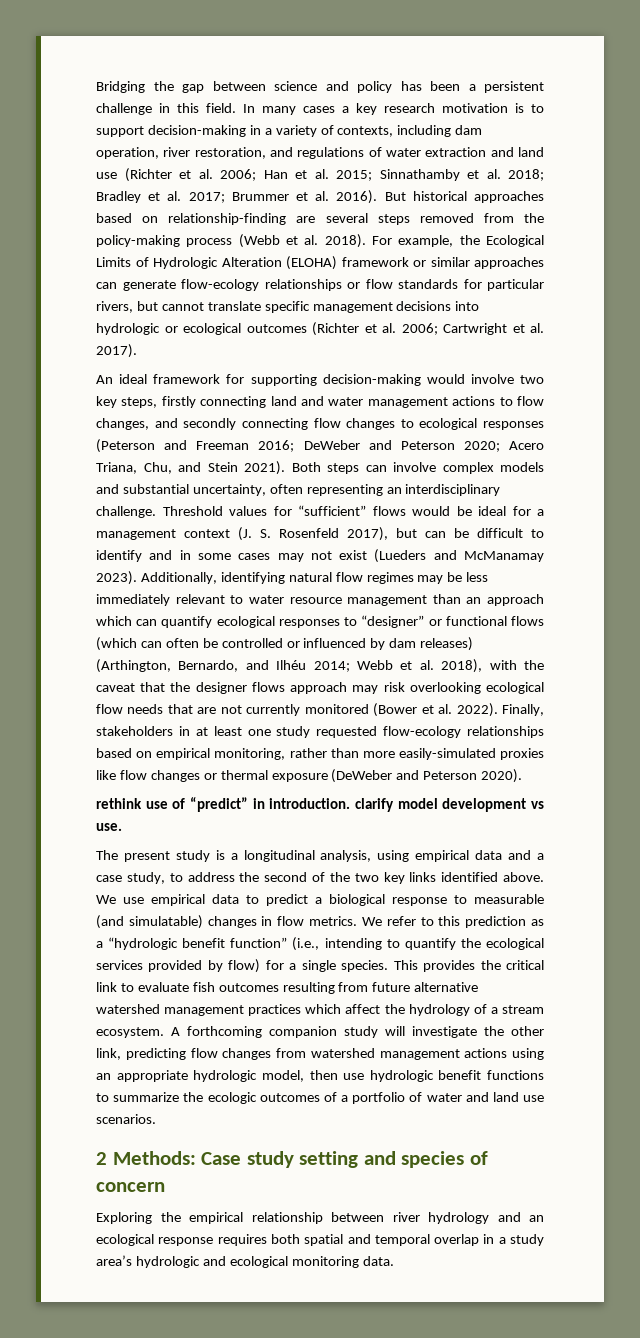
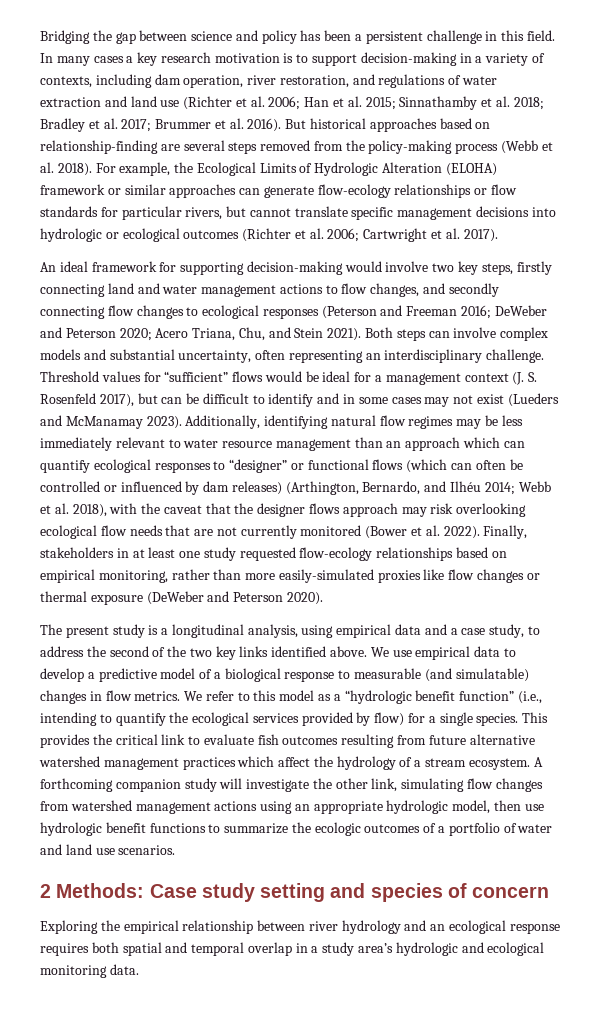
[96,797,544,812] [96,823,122,831] // rethink use of “predict” in introduction. clarify model development vs use. -> (323, 598) none
[266,894,308,906] predict -> [40,668,213,682] develop a predictive model of
[465,916,527,928] prediction -> [279,690,315,701] model
[125,1048,186,1060] predicting -> [401,778,465,792] simulating

